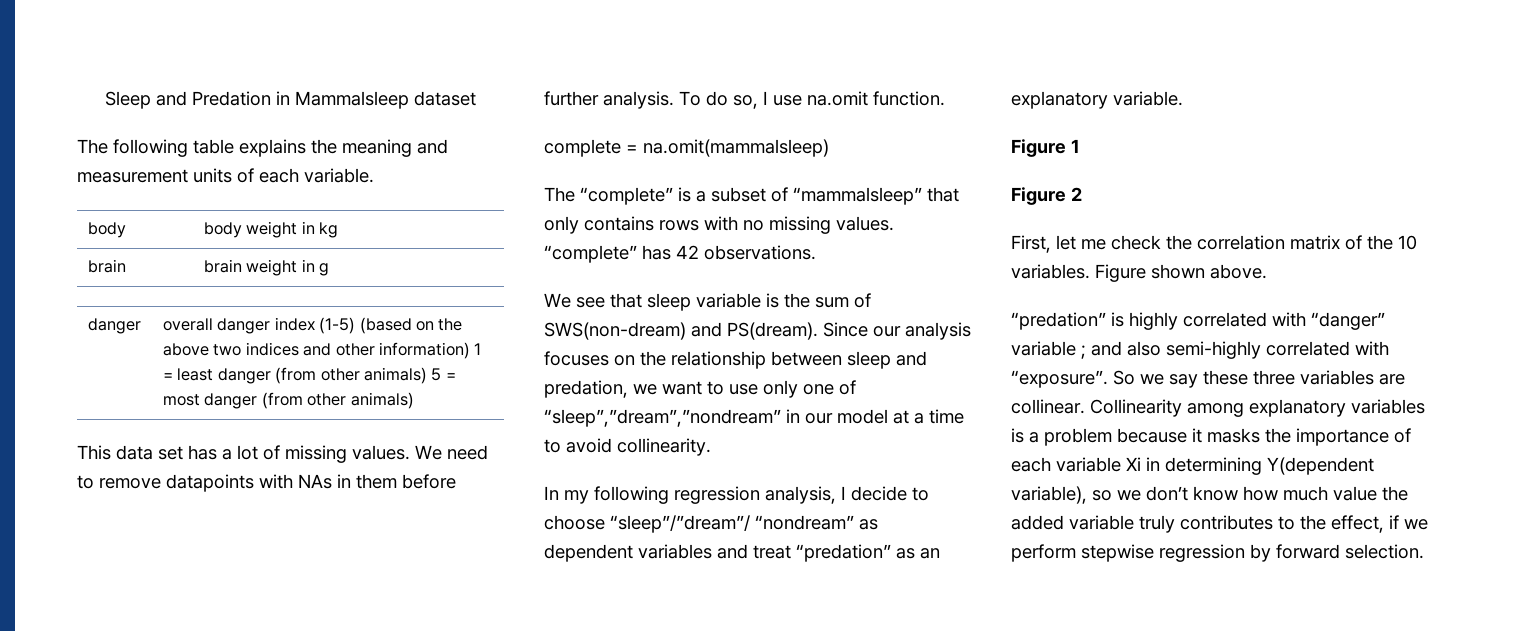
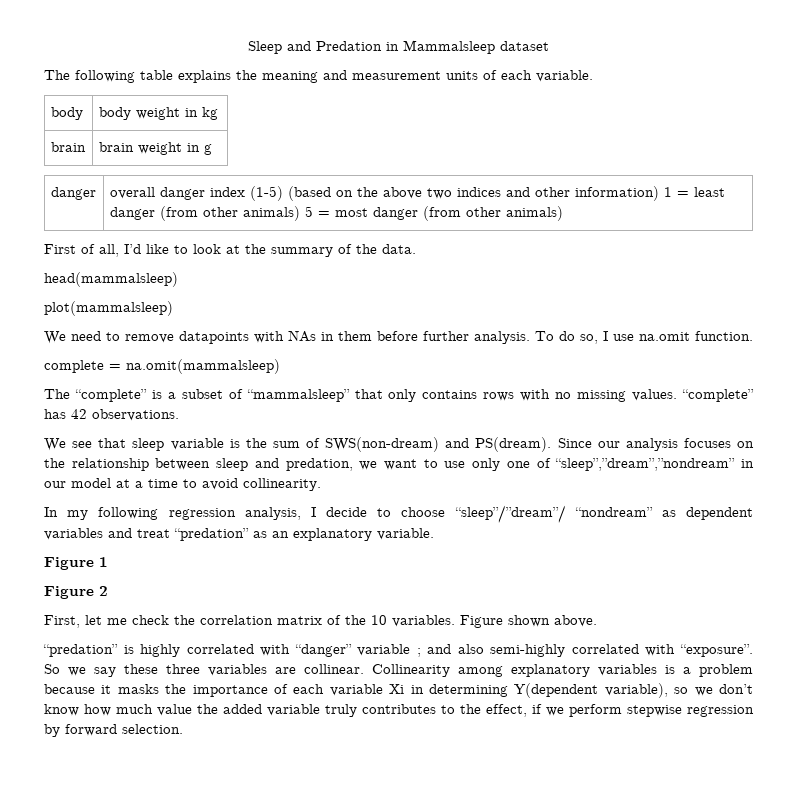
[77,445,410,463] This data set has a lot of missing values. -> [44,244,416,257] [44,272,178,287] [44,301,173,316] First of all, I’d like to look at the summary of the data. // head(mammalsleep) // plot(mammalsleep) //

